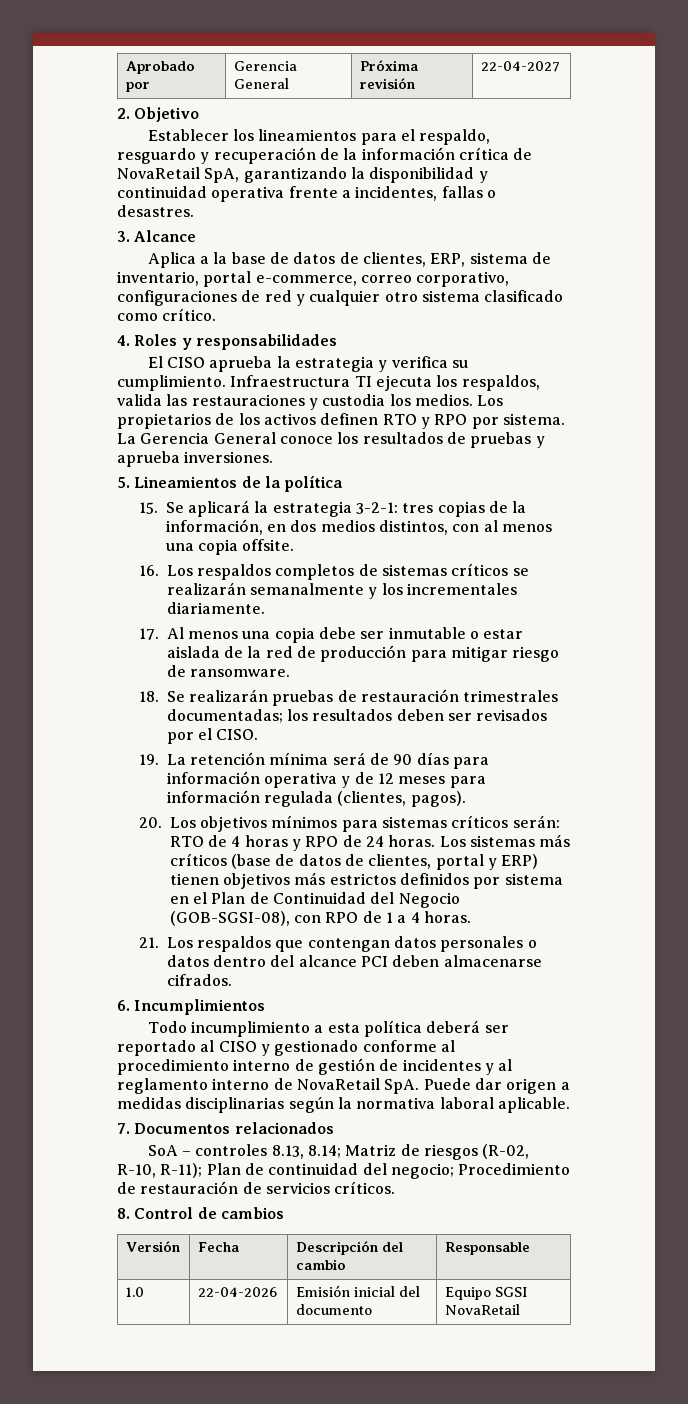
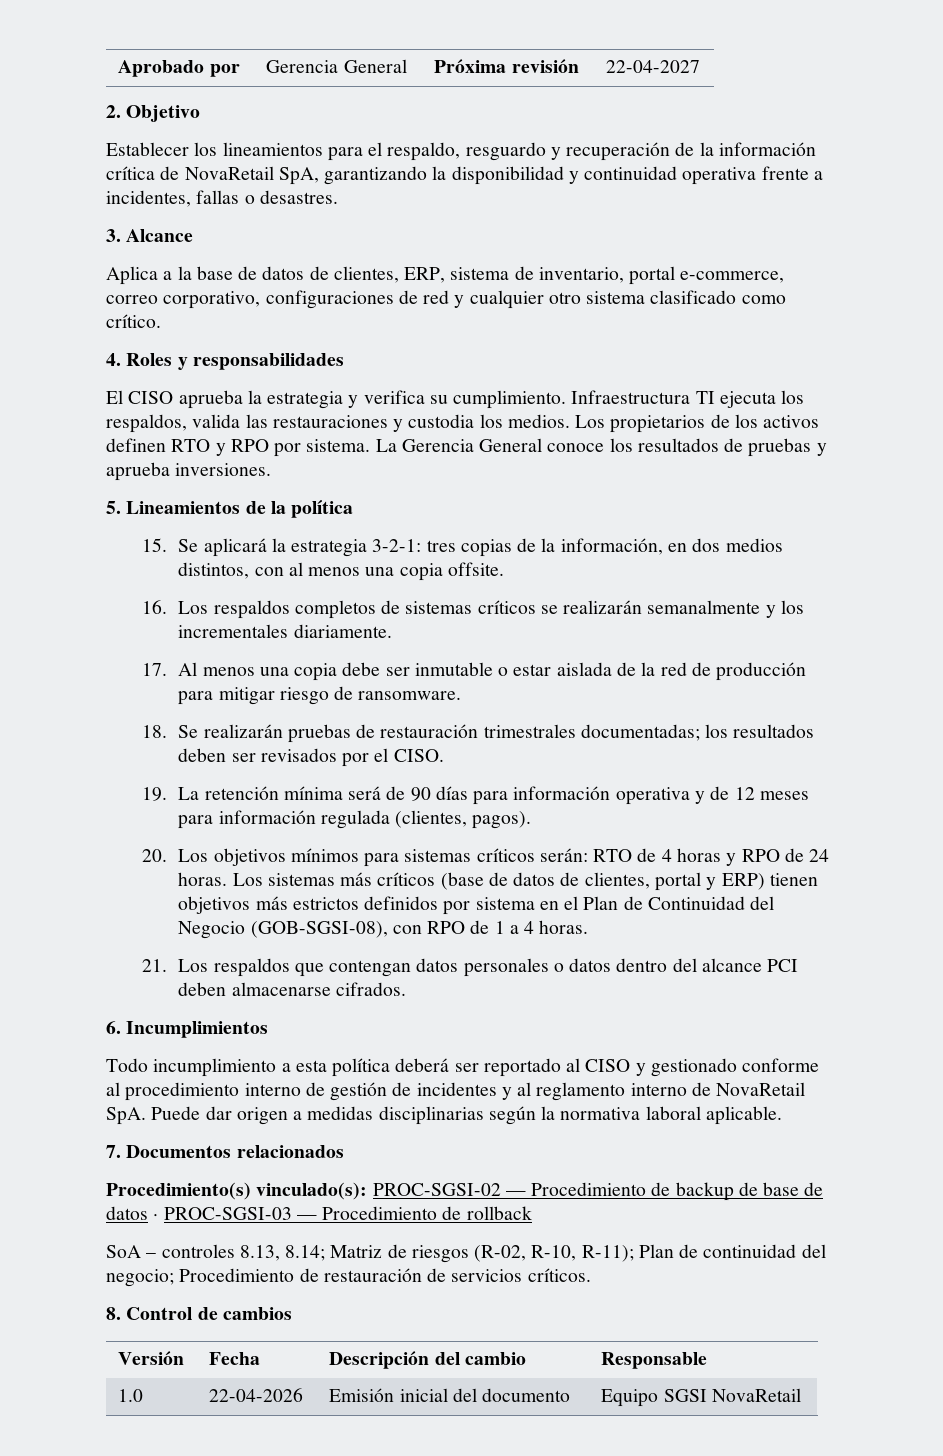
(334, 1128) none -> [106,1182,824,1201] [106,1206,532,1220] // Procedimiento(s) vinculado(s): PROC-SGSI-02 — Procedimiento de backup de base de datos · PROC-SGSI-03 — Procedimiento de rollback

